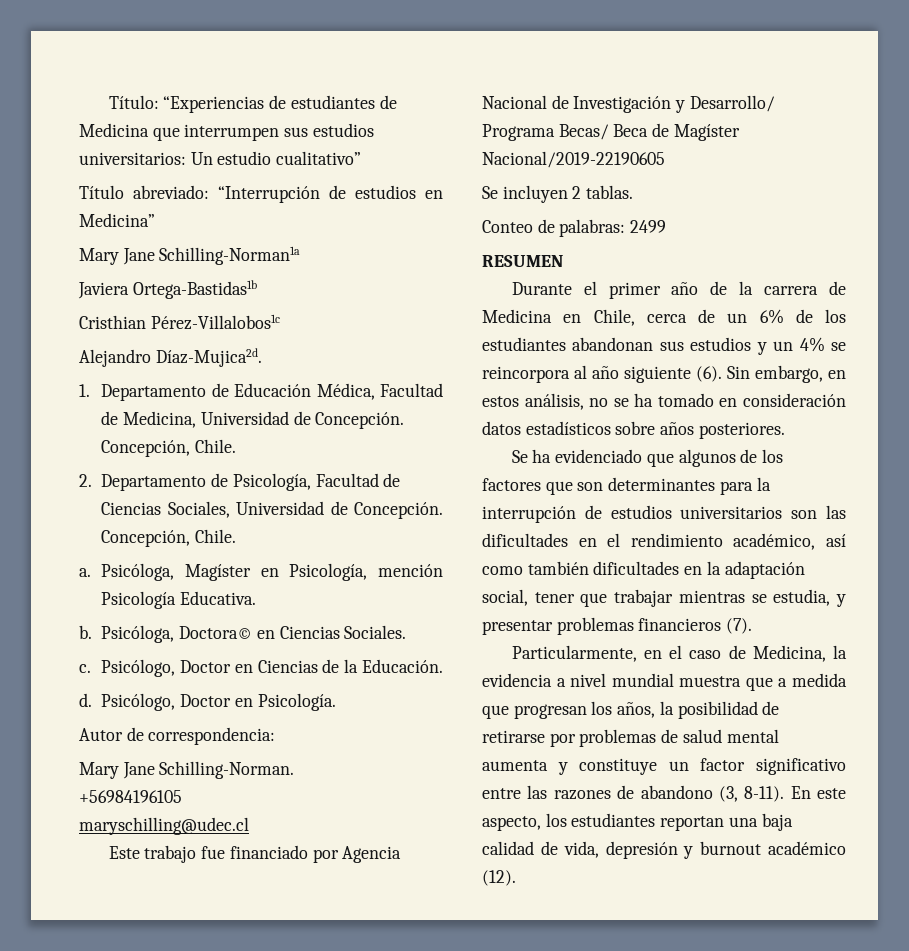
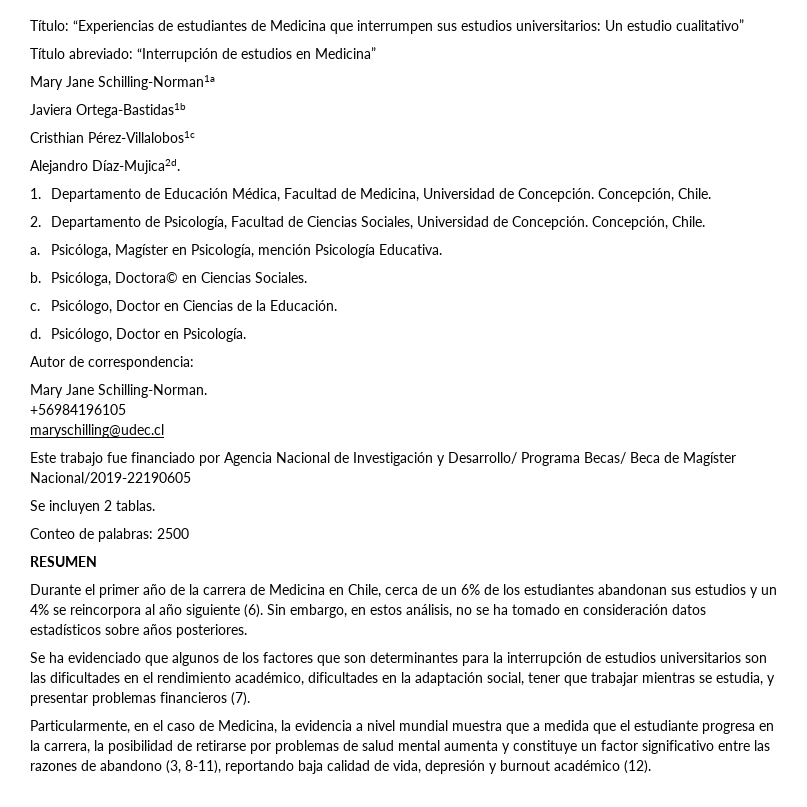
[630,220,667,233] 2499 -> [157,528,189,539] 2500
[826,534,846,547] [482,561,589,575] así como también -> (304, 679) none
[513,701,656,719] progresan los años, -> [620,720,774,734] [30,740,90,754] el estudiante progresa en la carrera,
[744,786,846,802] [482,813,758,831] 8-11). En este aspecto, los estudiantes reportan una -> [185,760,294,774] 8-11), reportando

